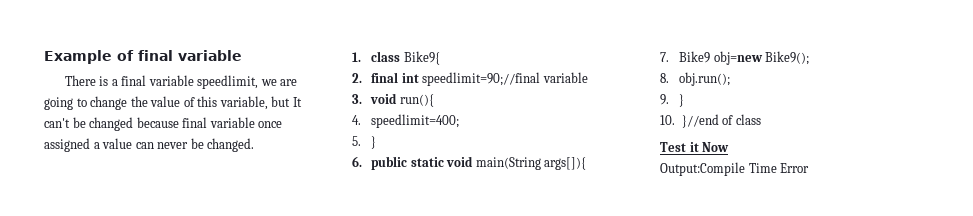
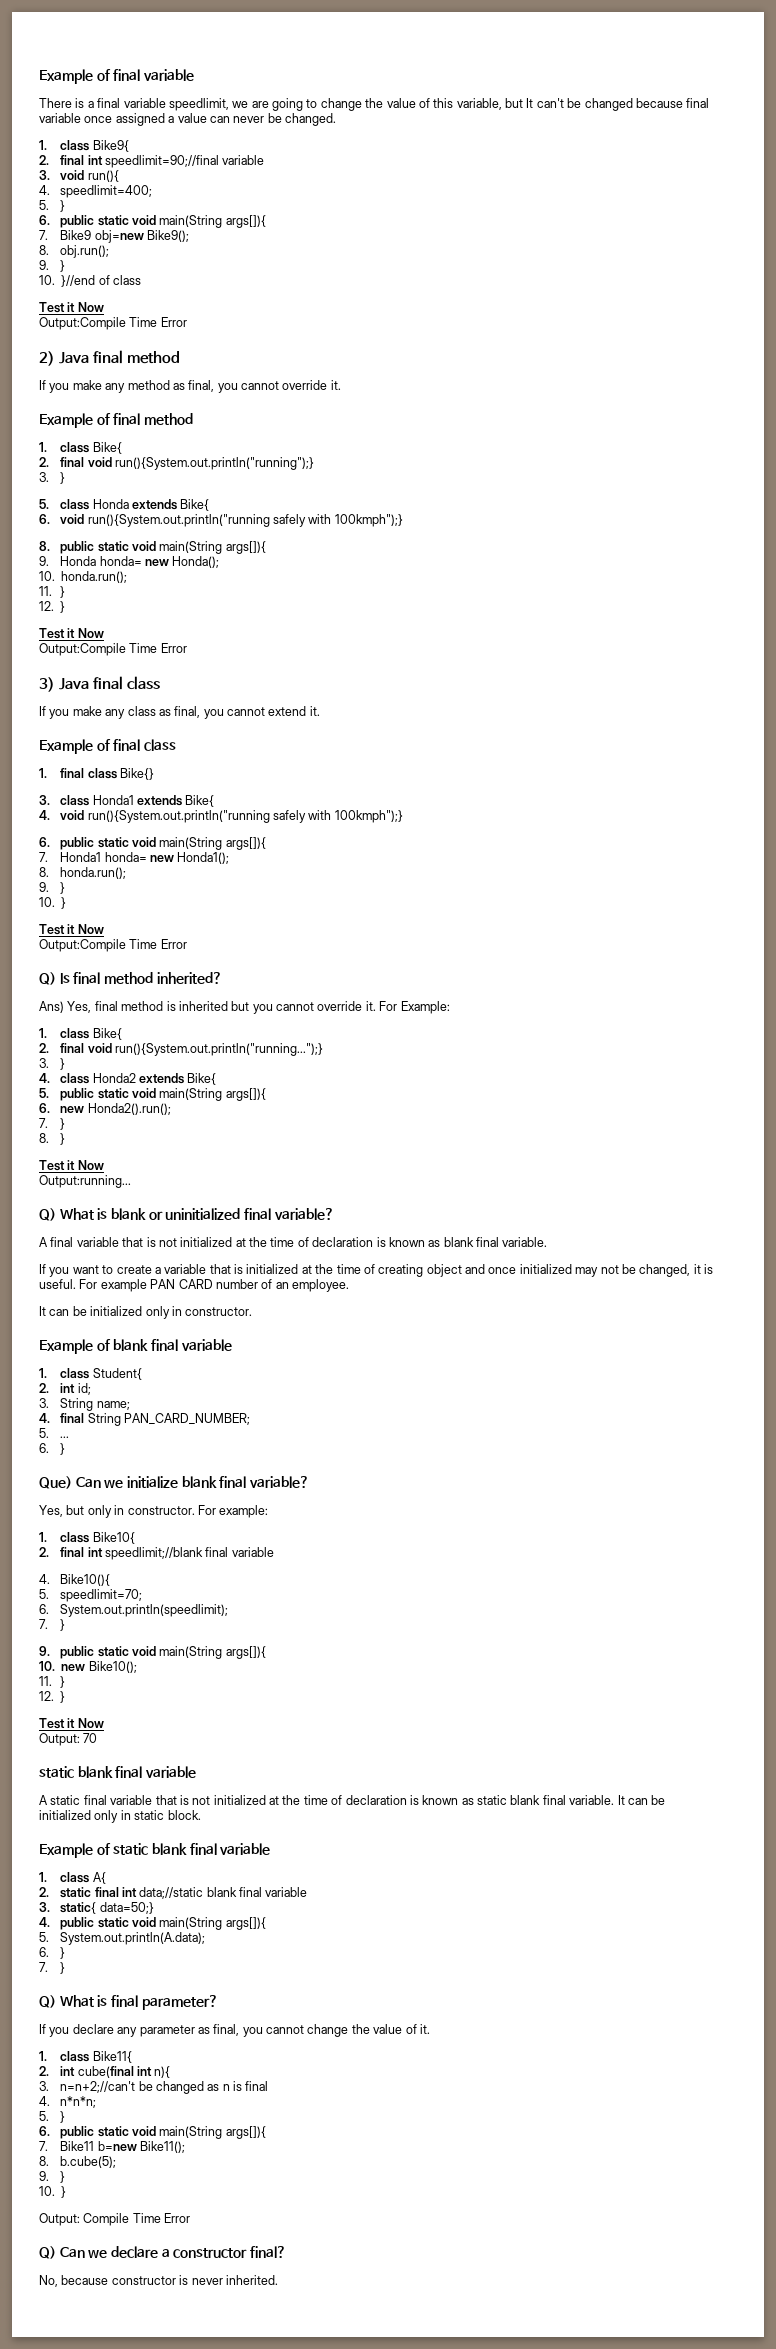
(810, 168) none -> [39,350,181,366] [39,380,341,393] [39,413,193,428] [39,442,122,454] [39,457,314,470] [39,472,66,484] [39,499,210,511] [39,514,403,527] [39,541,266,554] [39,556,220,568] [39,571,128,583] [39,586,66,598] [39,601,66,613] [39,628,104,639] [39,643,187,656] [39,676,161,692] [39,706,320,719] [39,739,176,754] [39,768,154,780] [39,795,215,807] [39,810,403,823] [39,837,266,850] [39,852,230,864] [39,867,127,879] [39,882,66,894] [39,897,67,909] [39,924,104,935] [39,939,187,952] [39,972,222,985] [39,1001,450,1014] [39,1028,122,1040] [39,1043,323,1056] [39,1058,66,1070] [39,1073,217,1085] [39,1088,266,1101] [39,1103,171,1115] [39,1118,66,1130] [39,1133,66,1145] [39,1160,104,1171] [39,1175,131,1188] [39,1208,334,1221] [39,1237,548,1247] [39,1264,713,1277] [39,1279,349,1292] [39,1306,253,1319] [39,1339,232,1354] [39,1368,142,1380] [39,1383,91,1395] [39,1398,130,1411] [39,1413,250,1426] [39,1428,70,1438] [39,1443,66,1455] [39,1476,309,1489] [39,1505,269,1518] [39,1532,135,1544] [39,1547,274,1560] [39,1574,111,1586] [39,1589,143,1602] [39,1604,229,1617] [39,1619,66,1631] [39,1646,266,1659] [39,1661,137,1673] [39,1676,66,1688] [39,1691,66,1703] [39,1718,104,1729] [39,1733,98,1746] [39,1766,196,1778] [39,1795,666,1805] [39,1810,201,1823] [39,1843,271,1858] [39,1872,106,1884] [39,1887,308,1899] [39,1902,154,1914] [39,1917,266,1930] [39,1932,206,1945] [39,1947,66,1959] [39,1962,66,1974] [39,1995,218,2010] [39,2024,430,2037] [39,2051,132,2063] [39,2066,171,2078] [39,2081,269,2094] [39,2096,97,2108] [39,2111,66,2123] [39,2126,266,2139] [39,2141,185,2153] [39,2156,117,2168] [39,2171,66,2183] [39,2186,67,2198] [39,2213,191,2226] [39,2246,286,2259] [39,2275,278,2287] // 2) Java final method // If you make any method as final, you cannot override it. // Example of final method // 1. class Bike{ // 2. final void run(){System.out.println("running");} // 3. } // 5. class Honda extends Bike{ // 6. void run(){System.out.println("running safely with 100kmph");} // 8. public static void main(String args[]){ // 9. Honda honda= new Honda(); // 10. honda.run(); // 11. } // 12. } // Test it Now // Output:Compile Time Error // 3) Java final class // If you make any class as final, you cannot extend it. // Example of final class // 1. final class Bike{} // 3. class Honda1 extends Bike{ // 4. void run(){System.out.println("running safely with 100kmph");} // 6. public static void main(String args[]){ // 7. Honda1 honda= new Honda1(); // 8. honda.run(); // 9. } // 10. } // Test it Now // Output:Compile Time Error // Q) Is final method inherited? // Ans) Yes, final method is inherited but you cannot override it. For Example: // 1. class Bike{ // 2. final void run(){System.out.println("running...");} // 3. } // 4. class Honda2 extends Bike{ // 5. public static void main(String args[]){ // 6. new Honda2().run(); // 7. } // 8. } // Test it Now // Output:running... // Q) What is blank or uninitialized final variable? // A final variable that is not initialized at the time of declaration is known as blank final variable. // If you want to create a variable that is initialized at the time of creating object and once initialized may not be changed, it is useful. For example PAN CARD number of an employee. // It can be initialized only in constructor. // Example of blank final variable // 1. class Student{ // 2. int id; // 3. String name; // 4. final String PAN_CARD_NUMBER; // 5. ... // 6. } // Que) Can we initialize blank final variable? // Yes, but only in constructor. For example: // 1. class Bike10{ // 2. final int speedlimit;//blank final variable // 4. Bike10(){ // 5. speedlimit=70; // 6. System.out.println(speedlimit); // 7. } // 9. public static void main(String args[]){ // 10. new Bike10(); // 11. } // 12. } // Test it Now // Output: 70 // static blank final variable // A static final variable that is not initialized at the time of declaration is known as static blank final variable. It can be initialized only in static block. // Example of static blank final variable // 1. class A{ // 2. static final int data;//static blank final variable // 3. static{ data=50;} // 4. public static void main(String args[]){ // 5. System.out.println(A.data); // 6. } // 7. } // Q) What is final parameter? // If you declare any parameter as final, you cannot change the value of it. // 1. class Bike11{ // 2. int cube(final int n){ // 3. n=n+2;//can't be changed as n is final // 4. n*n*n; // 5. } // 6. public static void main(String args[]){ // 7. Bike11 b=new Bike11(); // 8. b.cube(5); // 9. } // 10. } // Output: Compile Time Error // Q) Can we declare a constructor final? // No, because constructor is never inherited.

